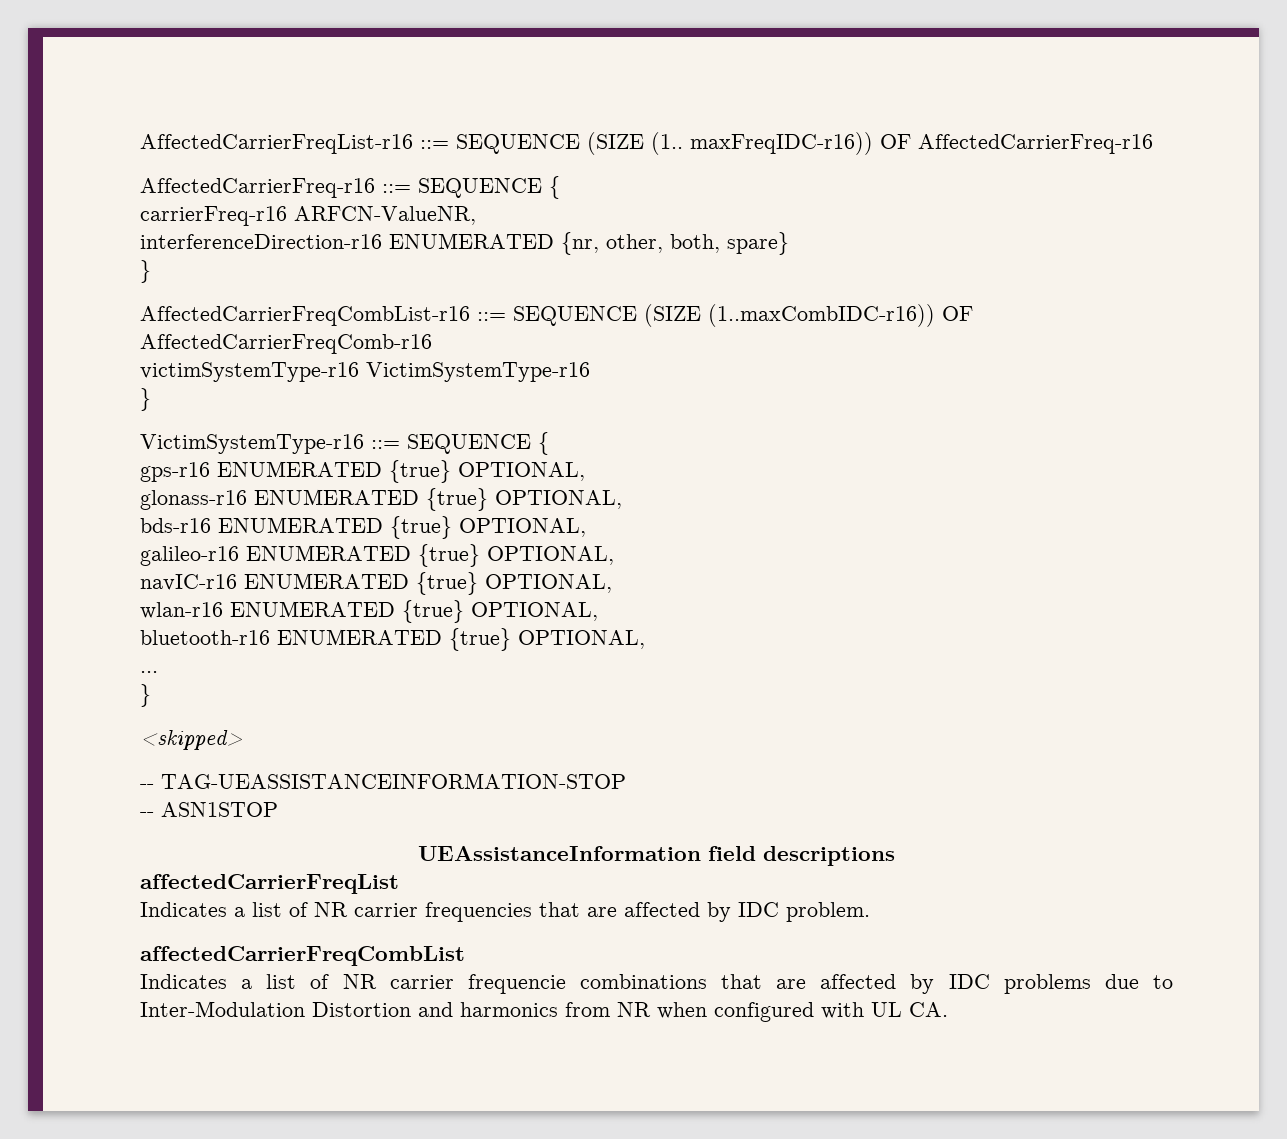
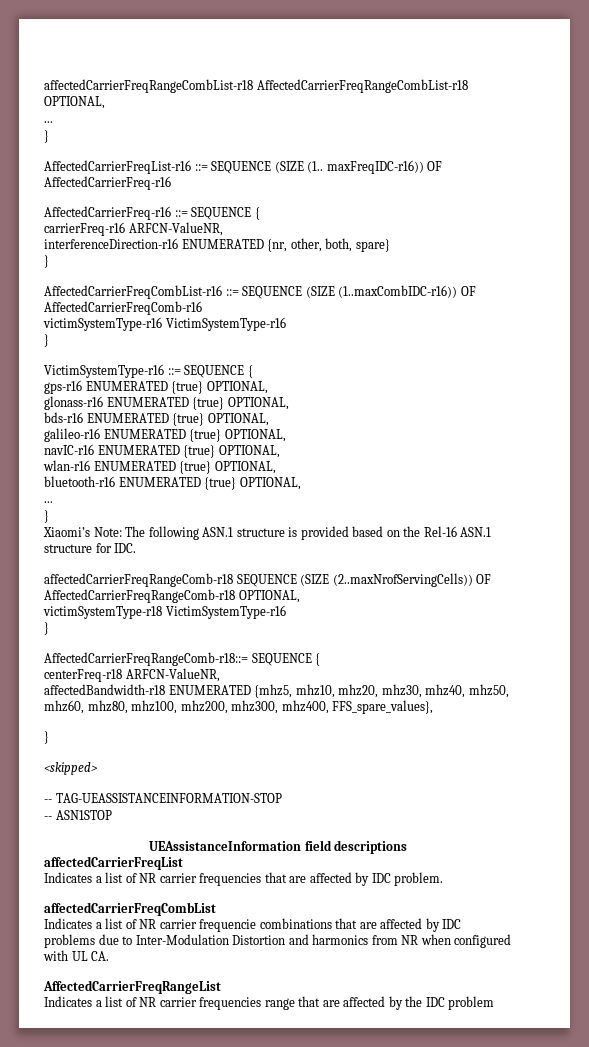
(140, 144) none -> [44,79,468,93] [44,96,105,109] [44,121,53,123] [44,130,49,143] affectedCarrierFreqRangeCombList-r18 AffectedCarrierFreqRangeCombList-r18 OPTIONAL, // ... // } //
(151, 695) none -> [43,526,492,540] [44,543,137,553] [44,573,492,587] [44,589,300,603] [43,605,286,619] [44,622,49,635] [44,652,321,666] [44,668,220,682] [44,684,509,698] [44,700,434,714] [44,731,49,744] // Xiaomi’s Note: The following ASN.1 structure is provided based on the Rel-16 ASN.1 structure for IDC. // affectedCarrierFreqRangeComb-r18 SEQUENCE (SIZE (2..maxNrofServingCells)) OF AffectedCarrierFreqRangeComb-r18 OPTIONAL, // victimSystemType-r18 VictimSystemType-r16 // } // AffectedCarrierFreqRangeComb-r18::= SEQUENCE { // centerFreq-r18 ARFCN-ValueNR, // affectedBandwidth-r18 ENUMERATED {mhz5, mhz10, mhz20, mhz30, mhz40, mhz50, mhz60, mhz80, mhz100, mhz200, mhz300, mhz400, FFS_spare_values}, // }
(948, 1009) none -> [43,980,221,994] [44,996,495,1010] // AffectedCarrierFreqRangeList // Indicates a list of NR carrier frequencies range that are affected by the IDC problem

